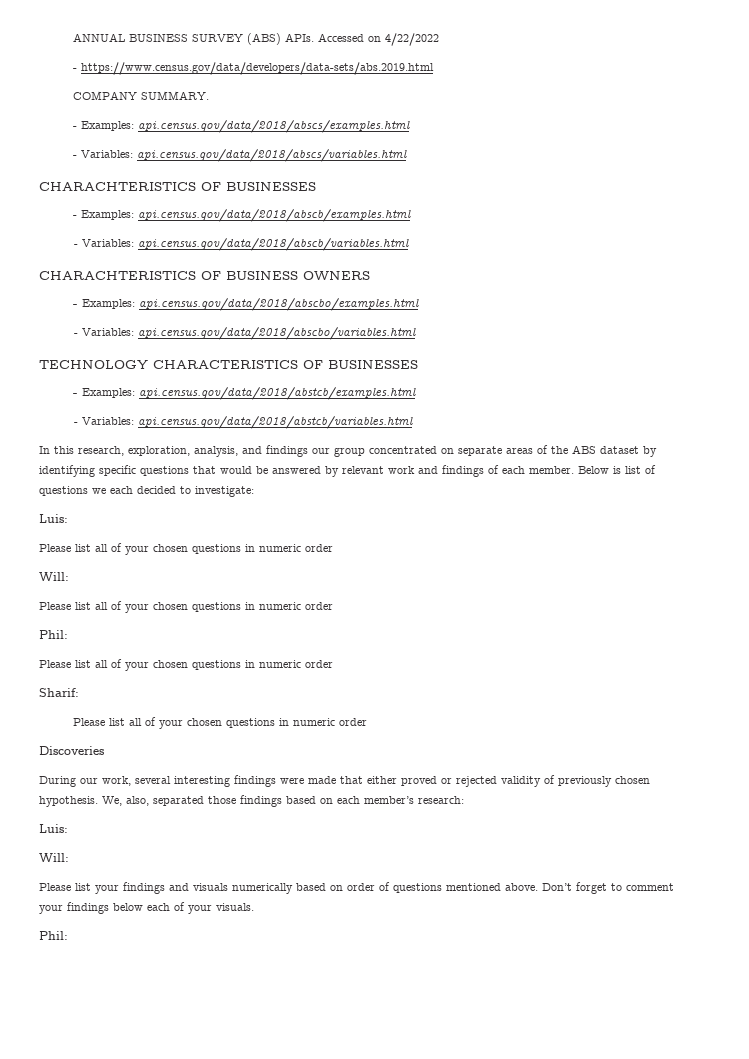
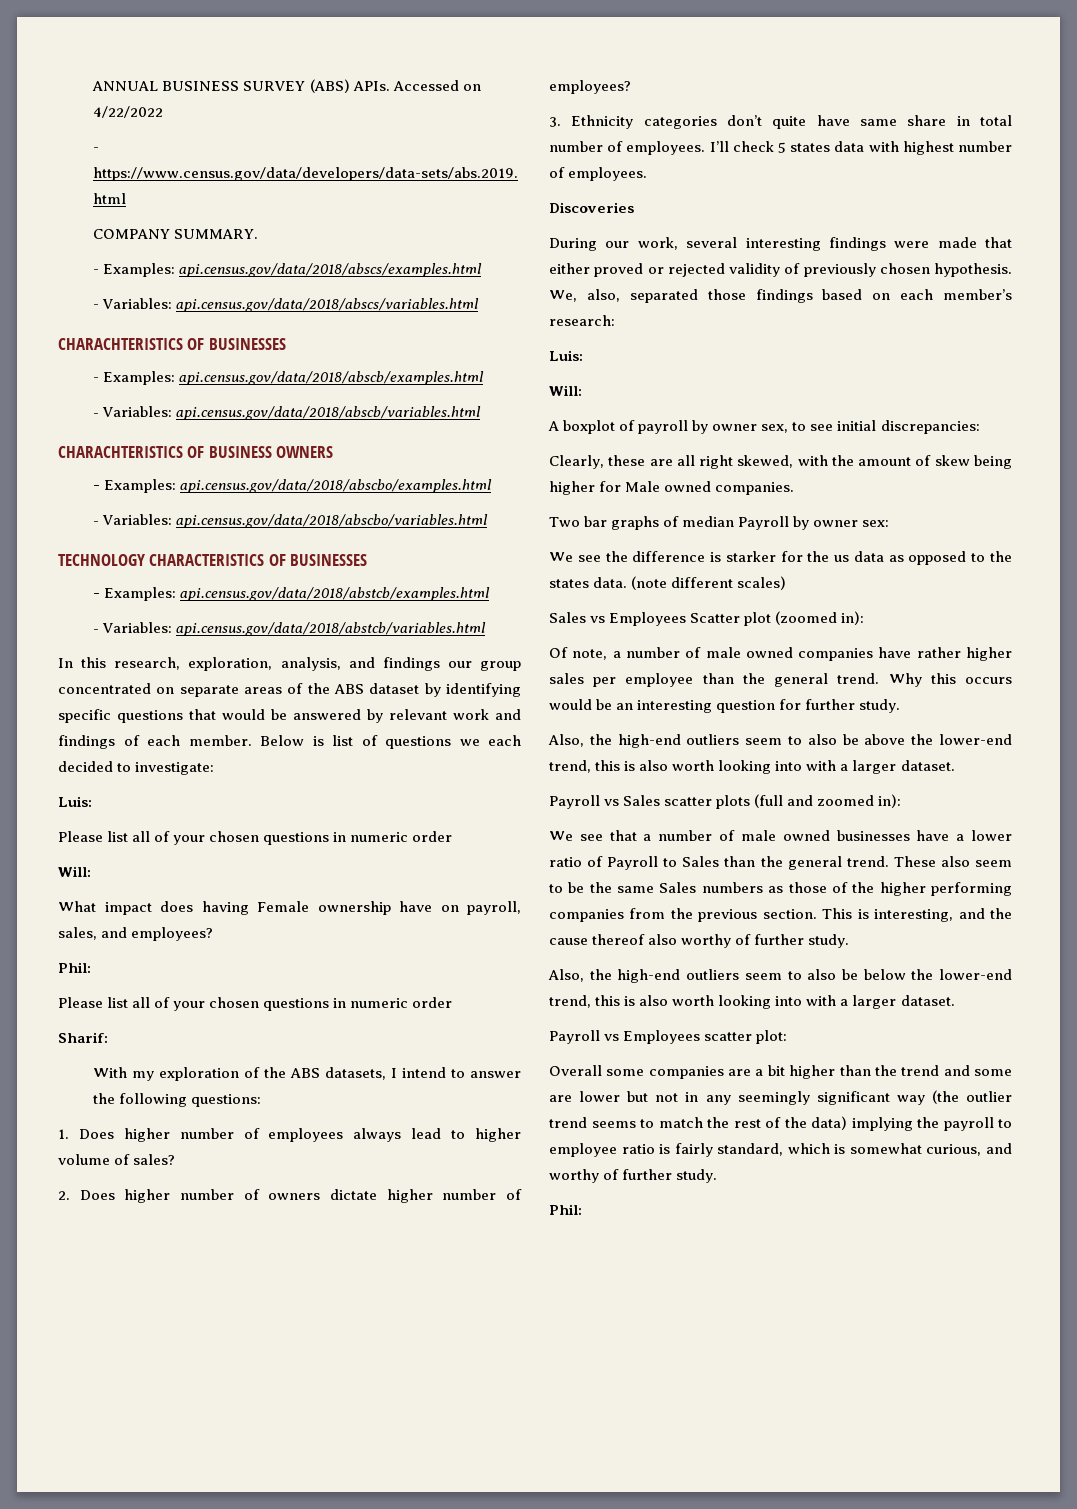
[39,601,333,613] Please list all of your chosen questions in numeric order -> [58,901,521,915] [58,927,214,941] What impact does having Female ownership have on payroll, sales, and employees?
[73,717,368,729] Please list all of your chosen questions in numeric order -> [93,1067,522,1081] [93,1093,262,1107] [58,1128,522,1142] [58,1154,176,1165] [58,1189,522,1203] [549,80,631,94] [549,115,1012,129] [549,141,1012,155] [549,167,648,181] With my exploration of the ABS datasets, I intend to answer the following questions: // 1. Does higher number of employees always lead to higher volume of sales? // 2. Does higher number of owners dictate higher number of employees? // 3. Ethnicity categories don’t quite have same share in total number of employees. I’ll check 5 states data with highest number of employees.
[39,882,674,894] [39,902,254,914] Please list your findings and visuals numerically based on order of questions mentioned above. Don’t forget to comment your findings below each of your visuals. -> [548,420,980,434] [549,455,1012,469] [549,481,795,495] [549,516,890,530] [549,551,1012,565] [549,576,787,590] [549,611,865,626] [549,647,1012,661] [549,673,1012,687] [549,699,901,713] [548,734,1012,748] [549,760,955,774] [549,794,902,809] [549,830,1012,841] [549,856,1013,870] [549,882,1012,896] [549,908,1013,922] [549,934,850,948] [548,969,1012,983] [549,995,955,1009] [549,1030,788,1044] [549,1065,1013,1079] [549,1090,1012,1105] [549,1116,1012,1131] [549,1143,1012,1157] [549,1169,718,1183] A boxplot of payroll by owner sex, to see initial discrepancies: // Clearly, these are all right skewed, with the amount of skew being higher for Male owned companies. // Two bar graphs of median Payroll by owner sex: // We see the difference is starker for the us data as opposed to the states data. (note different scales) // Sales vs Employees Scatter plot (zoomed in): // Of note, a number of male owned companies have rather higher sales per employee than the general trend. Why this occurs would be an interesting question for further study. // Also, the high-end outliers seem to also be above the lower-end trend, this is also worth looking into with a larger dataset. // Payroll vs Sales scatter plots (full and zoomed in): // We see that a number of male owned businesses have a lower ratio of Payroll to Sales than the general trend. These also seem to be the same Sales numbers as those of the higher performing companies from the previous section. This is interesting, and the cause thereof also worthy of further study. // Also, the high-end outliers seem to also be below the lower-end trend, this is also worth looking into with a larger dataset. // Payroll vs Employees scatter plot: // Overall some companies are a bit higher than the trend and some are lower but not in any seemingly significant way (the outlier trend seems to match the rest of the data) implying the payroll to employee ratio is fairly standard, which is somewhat curious, and worthy of further study.

